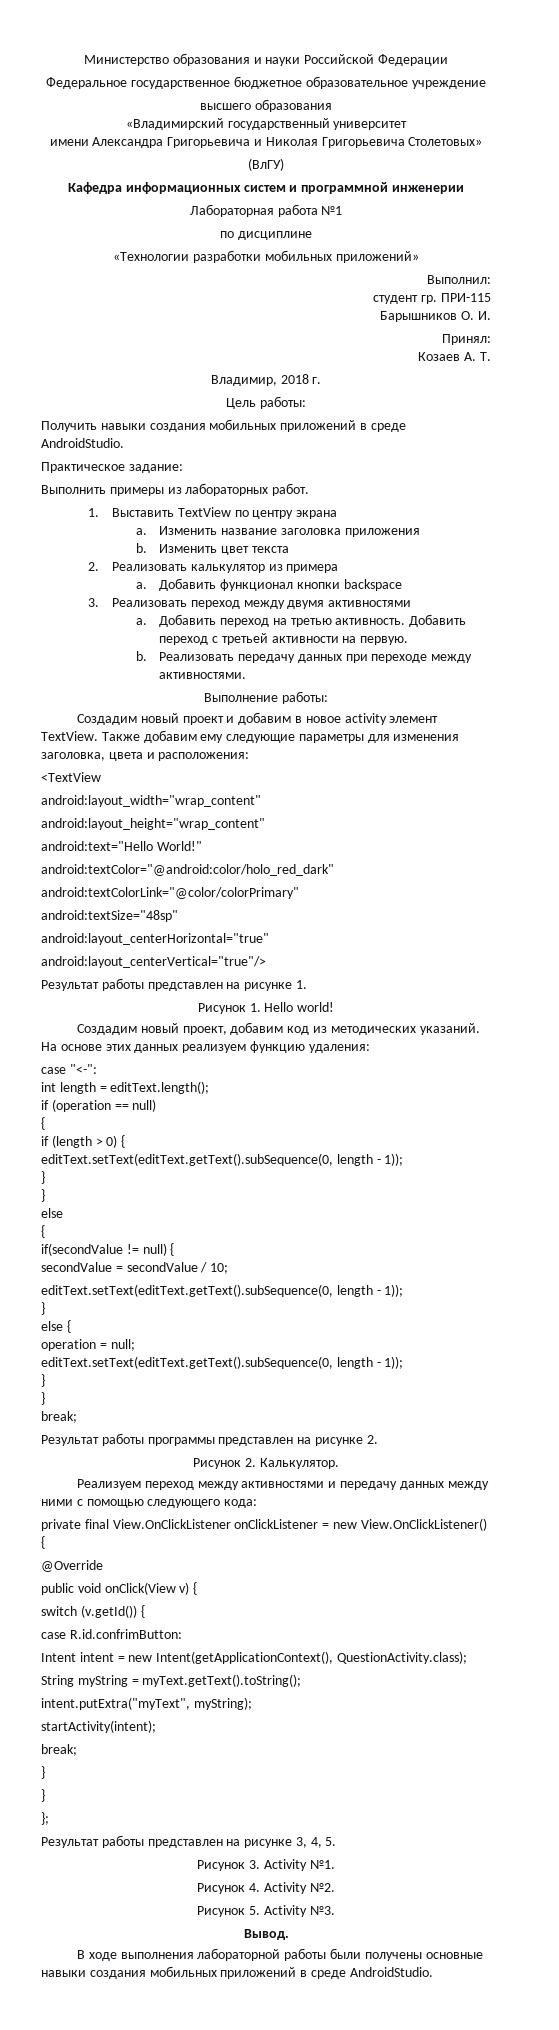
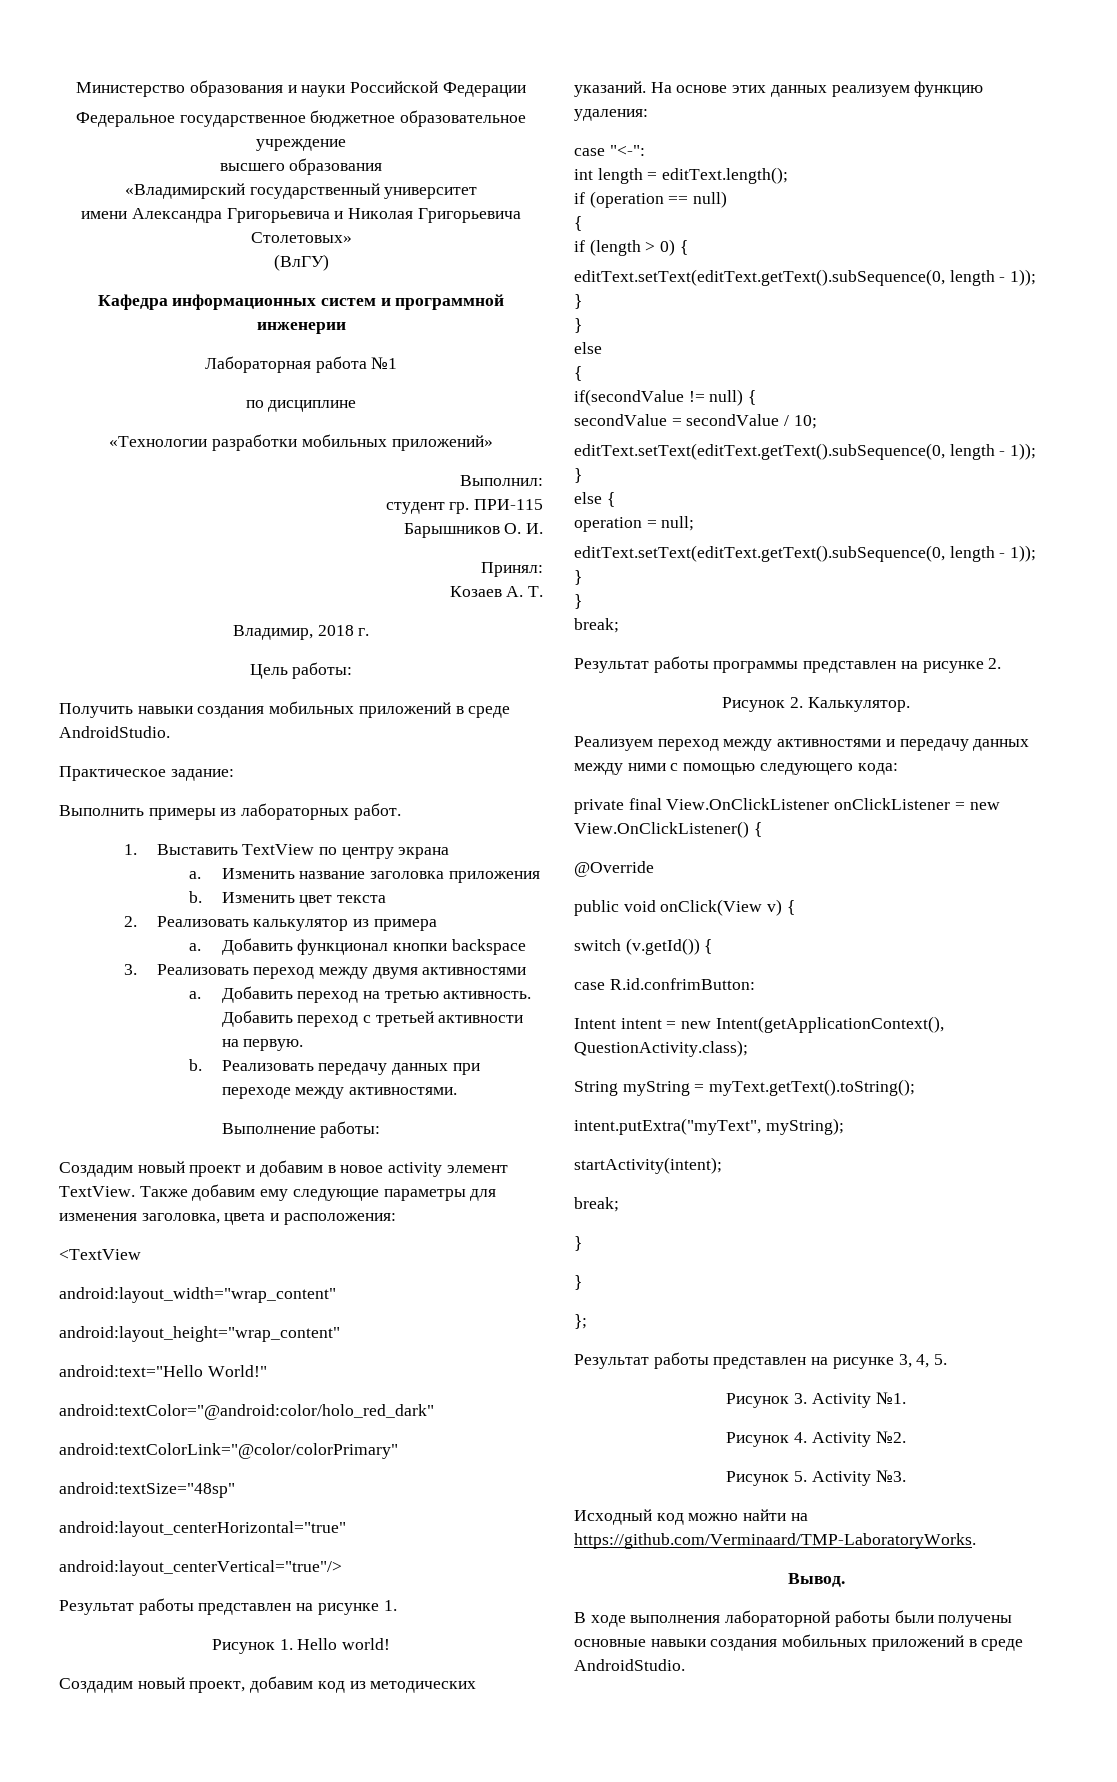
(335, 1910) none -> [574,1509,808,1525] [574,1533,976,1549] // Исходный код можно найти на https://github.com/Verminaard/TMP-LaboratoryWorks.

